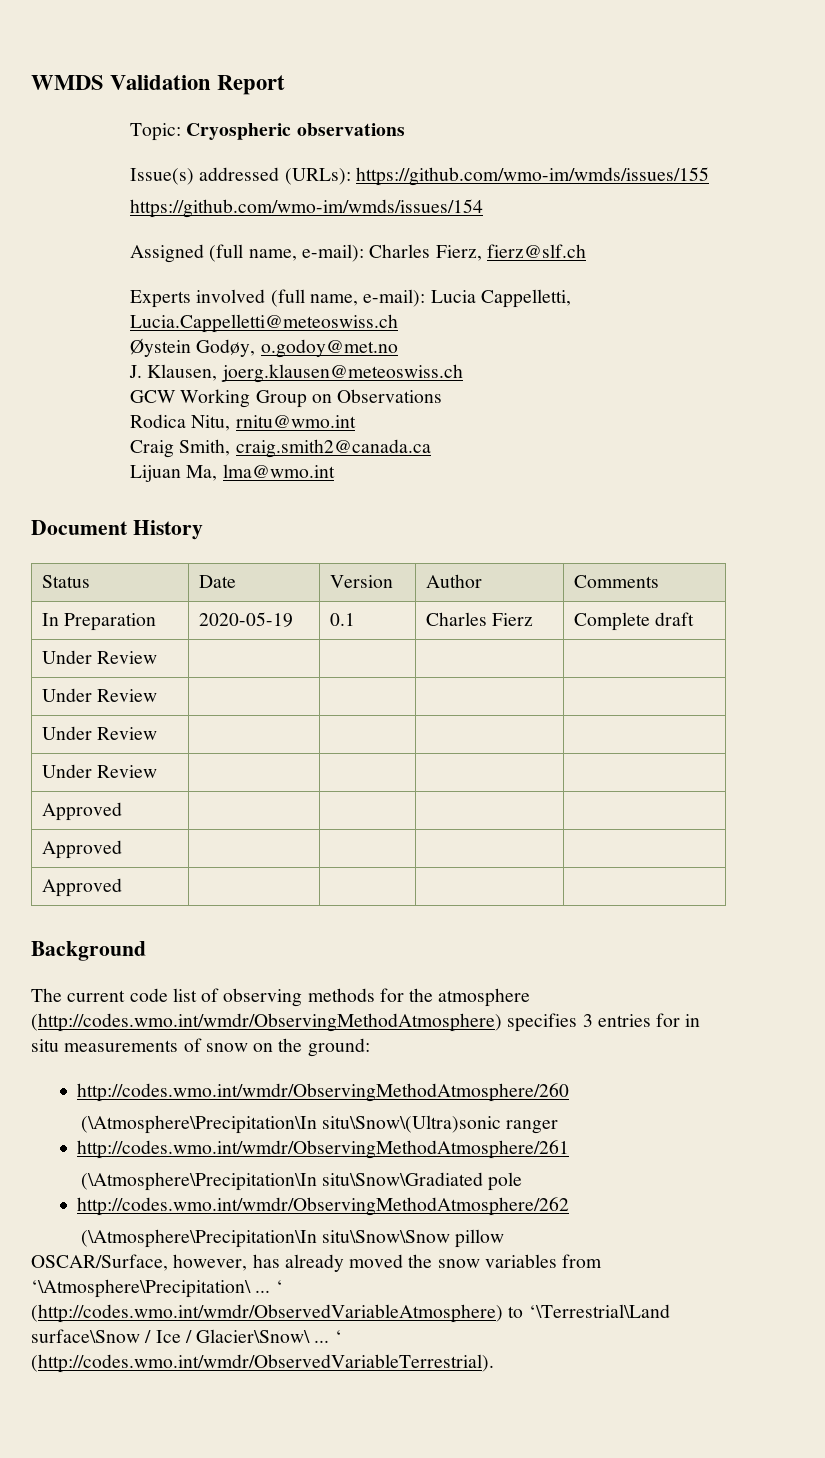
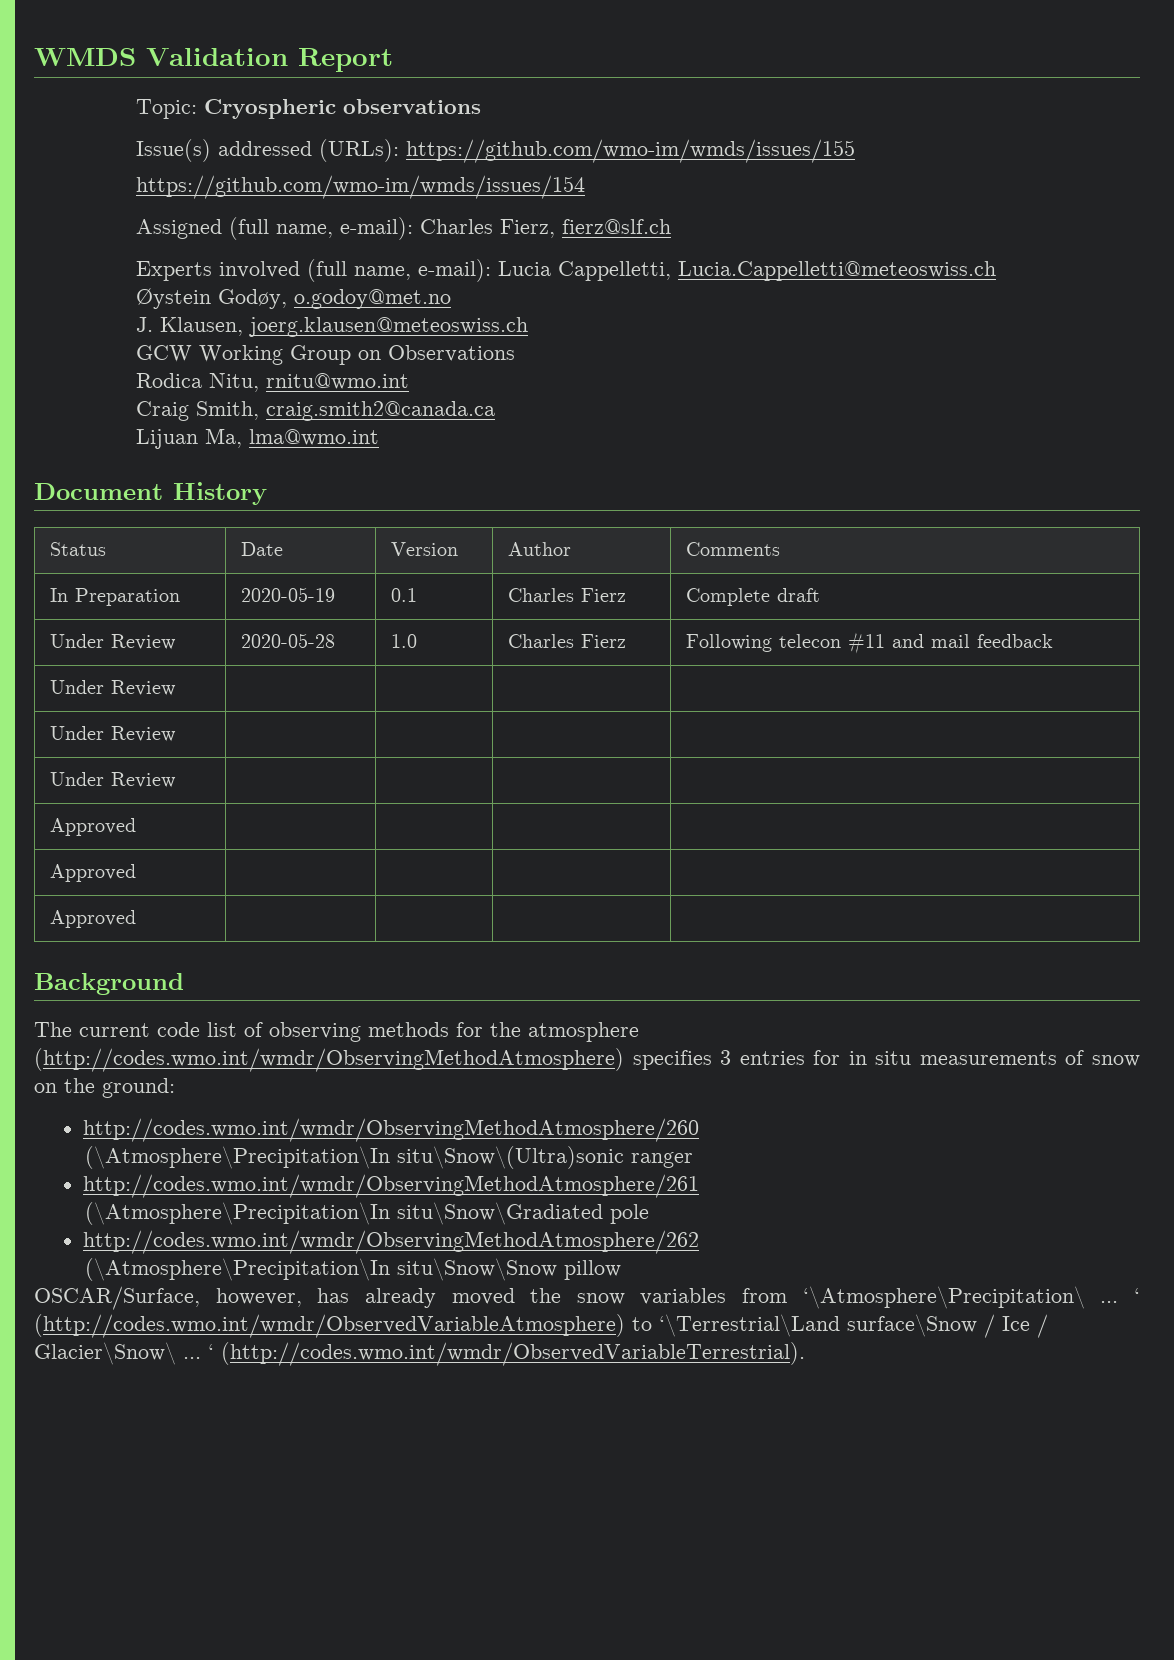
(157, 657) | | | -> [241,633,336,648] [391,634,418,648] [508,634,627,648] [686,632,1054,654] 2020-05-28 | 1.0 | Charles Fierz | Following telecon #11 and mail feedback

